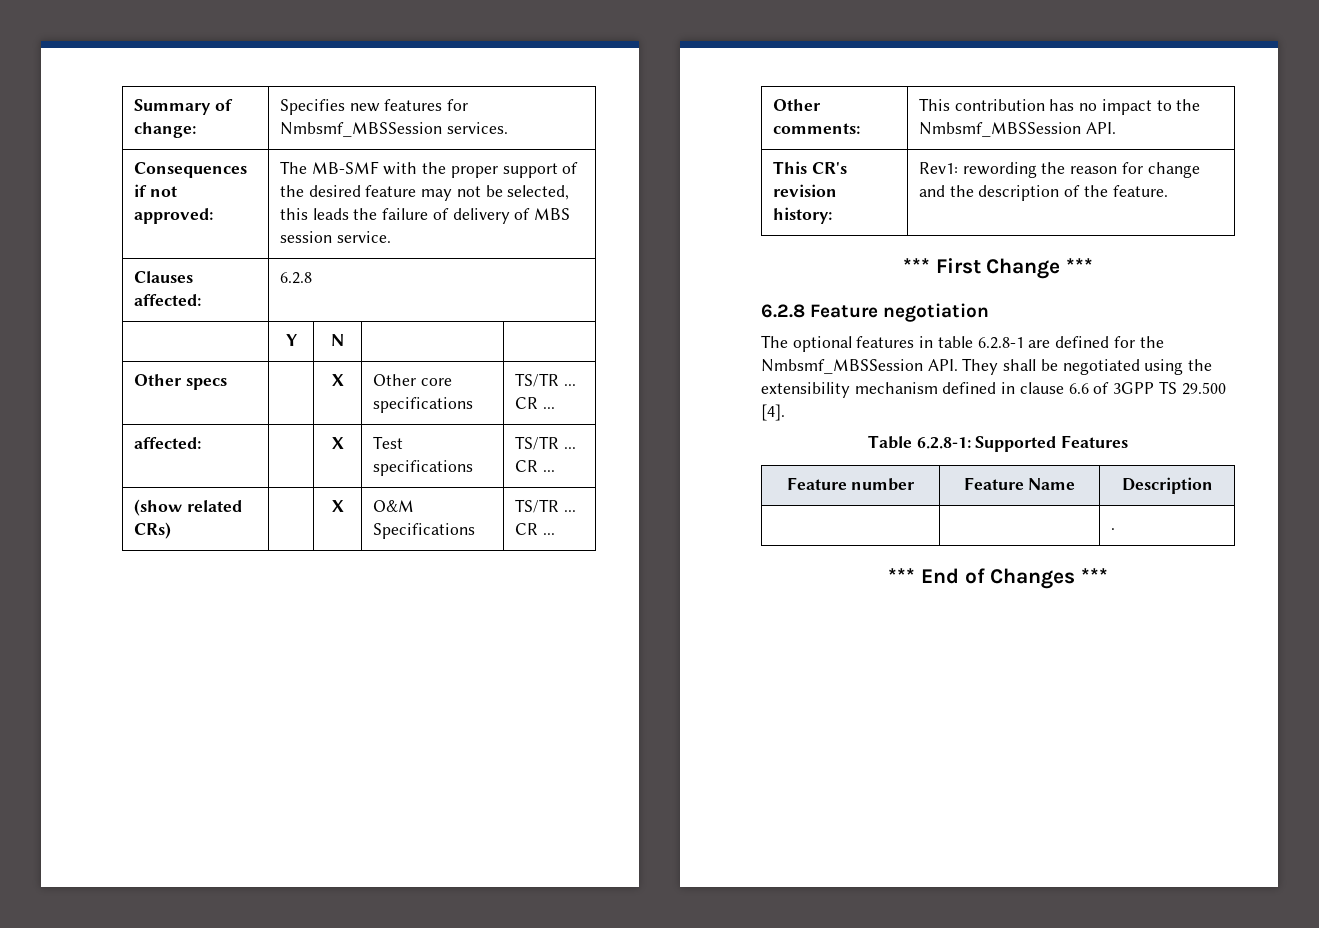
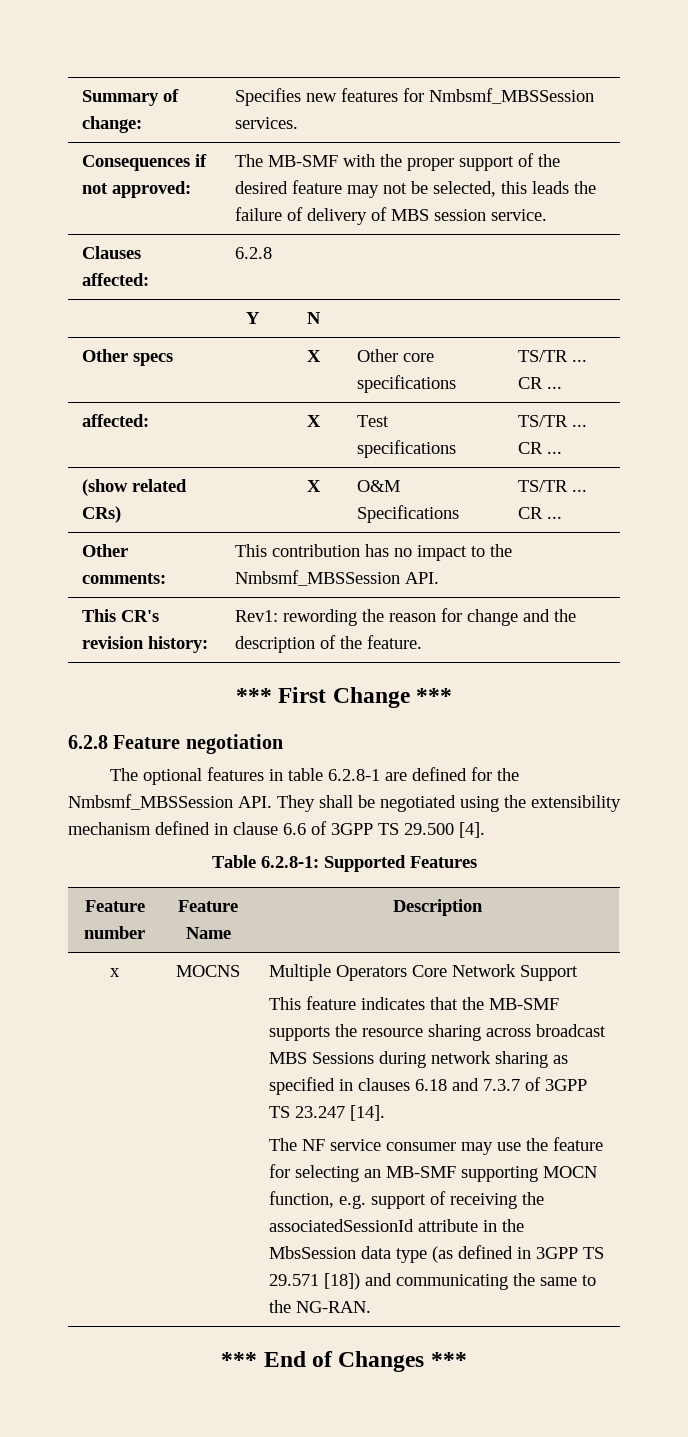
[1111,528,1116,530] | | . -> [110,968,120,977] [176,965,240,977] [268,964,578,981] [268,996,559,1010] [268,1024,606,1041] [268,1051,568,1068] [268,1077,587,1095] [268,1105,385,1121] [268,1137,603,1155] [268,1164,597,1182] [268,1191,544,1209] [268,1219,524,1232] [268,1245,604,1263] [268,1273,596,1290] [268,1300,371,1313] x | MOCNS | Multiple Operators Core Network Support // This feature indicates that the MB-SMF supports the resource sharing across broadcast MBS Sessions during network sharing as specified in clauses 6.18 and 7.3.7 of 3GPP TS 23.247 [14]. // The NF service consumer may use the feature for selecting an MB-SMF supporting MOCN function, e.g. support of receiving the associatedSessionId attribute in the MbsSession data type (as defined in 3GPP TS 29.571 [18]) and communicating the same to the NG-RAN.

